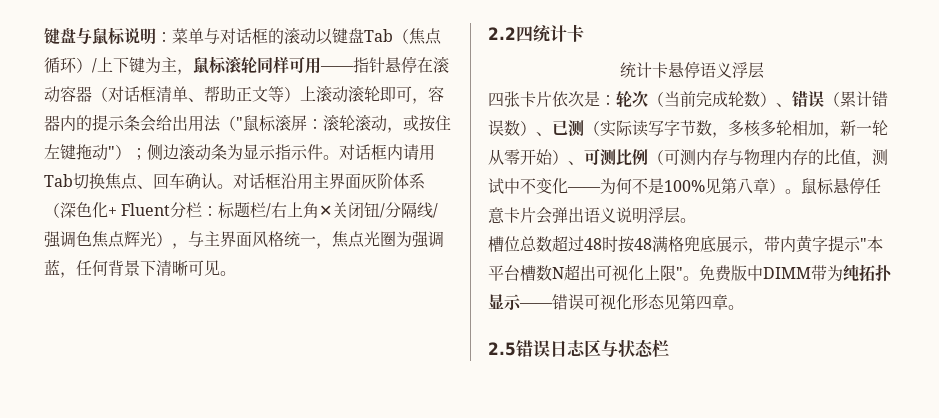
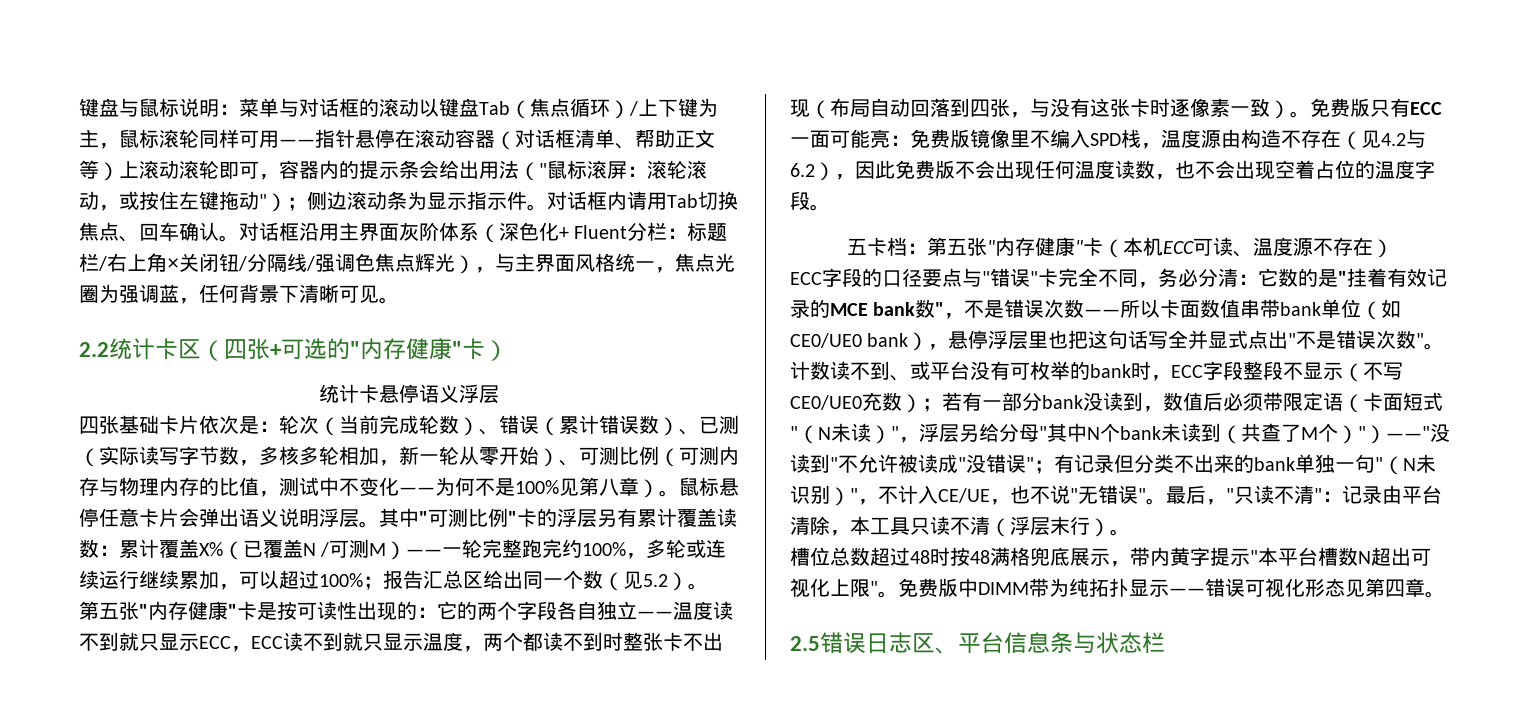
[516,24,584,42] 四统计卡 -> [109,338,508,361] 统计卡区（四张+可选的"内存健康"卡）
(520, 99) none -> [119,415,159,434] 基础
(696, 220) none -> [379,508,737,528] [79,539,727,560] [79,570,708,591] [79,601,733,621] [79,632,723,652] [790,98,1442,119] [790,129,1426,150] [790,160,1435,181] [790,191,830,211] [847,237,1393,258] [790,268,1447,288] [790,299,1402,320] [790,330,1445,351] [790,361,1403,382] [790,392,1443,413] [790,423,1450,444] [790,454,1436,475] [790,485,1442,506] [790,516,1130,537] 其中"可测比例"卡的浮层另有累计覆盖读数：累计覆盖X%（已覆盖N /可测M）——一轮完整跑完约100%，多轮或连续运行继续累加，可以超过100%；报告汇总区给出同一个数（见5.2）。 // 第五张"内存健康"卡是按可读性出现的：它的两个字段各自独立——温度读不到就只显示ECC，ECC读不到就只显示温度，两个都读不到时整张卡不出现（布局自动回落到四张，与没有这张卡时逐像素一致）。免费版只有ECC一面可能亮：免费版镜像里不编入SPD栈，温度源由构造不存在（见4.2与6.2），因此免费版不会出现任何温度读数，也不会出现空着占位的温度字段。 // 五卡档：第五张"内存健康"卡（本机ECC可读、温度源不存在） // ECC字段的口径要点与"错误"卡完全不同，务必分清：它数的是"挂着有效记录的MCE bank数"，不是错误次数——所以卡面数值串带bank单位（如CE0/UE0 bank），悬停浮层里也把这句话写全并显式点出"不是错误次数"。计数读不到、或平台没有可枚举的bank时，ECC字段整段不显示（不写CE0/UE0充数）；若有一部分bank没读到，数值后必须带限定语（卡面短式"（N未读）"，浮层另给分母"其中N个bank未读到（共查了M个）"）——"没读到"不允许被读成"没错误"；有记录但分类不出来的bank单独一句"（N未识别）"，不计入CE/UE，也不说"无错误"。最后，"只读不清"：记录由平台清除，本工具只读不清（浮层末行）。
(601, 348) none -> [935,632,1073,654] 、平台信息条

